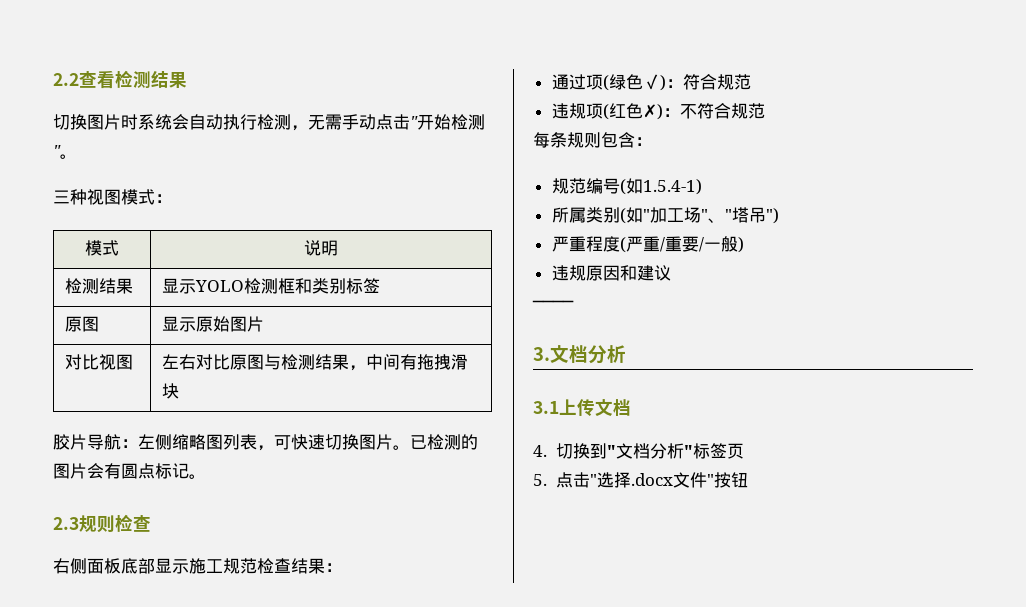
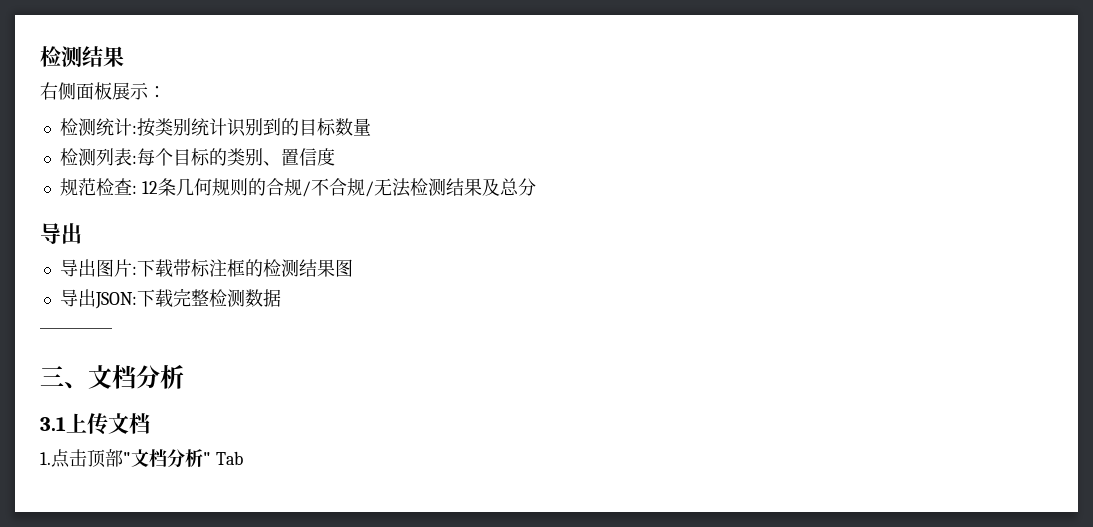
[53,70,115,89] 2.2查看 -> (40, 56) none
[53,114,485,131] [53,145,77,159] [53,189,172,205] [85,240,119,256] [304,240,338,256] [64,278,133,294] [161,278,380,294] [64,316,99,332] [161,316,264,332] [64,354,133,370] [161,354,468,371] [161,383,179,399] [53,434,478,451] [53,463,206,479] [53,514,151,533] [53,558,342,574] [551,74,751,91] [551,103,765,120] [533,132,652,148] [551,178,702,195] [551,207,779,224] [551,236,744,253] [551,265,671,281] 切换图片时系统会自动执行检测，无需手动点击"开始检测"。 // 三种视图模式： // 模式 | 说明 // 检测结果 | 显示YOLO检测框和类别标签 // 原图 | 显示原始图片 // 对比视图 | 左右对比原图与检测结果，中间有拖拽滑块 // 胶片导航：左侧缩略图列表，可快速切换图片。已检测的图片会有圆点标记。 // 2.3规则检查 // 右侧面板底部显示施工规范检查结果： // 通过项(绿色✓)：符合规范 // 违规项(红色✗)：不符合规范 // 每条规则包含： // 规范编号(如1.5.4-1) // 所属类别(如"加工场"、"塔吊") // 严重程度(严重/重要/一般) // 违规原因和建议 -> [40,82,166,100] [59,118,371,137] [59,148,335,166] [59,178,536,197] [40,223,82,244] [59,259,353,277] [59,288,281,309] 右侧面板展示： // 检测统计:按类别统计识别到的目标数量 // 检测列表:每个目标的类别、置信度 // 规范检查: 12条几何规则的合规/不合规/无法检测结果及总分 // 导出 // 导出图片:下载带标注框的检测结果图 // 导出JSON:下载完整检测数据
[533,347,550,361] 3. -> [40,366,88,389] 三、
[533,443,607,459] 4.切换到 -> [40,449,123,468] 1.点击顶部
[692,443,744,459] [533,472,748,488] 标签页 // 5.点击"选择.docx文件"按钮 -> [215,451,243,465] Tab

